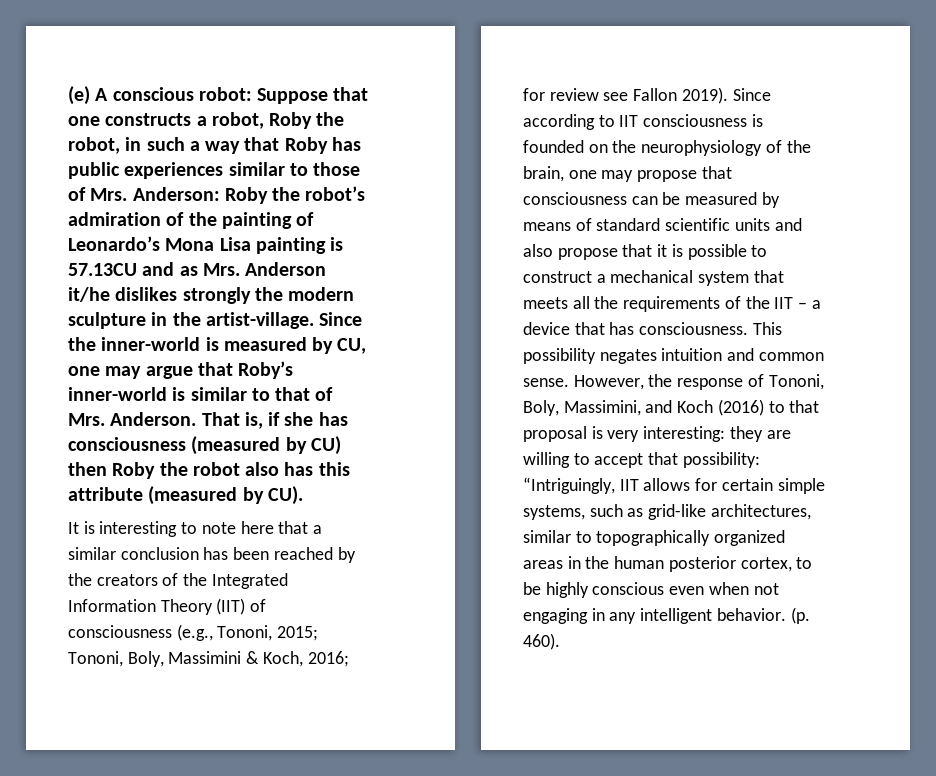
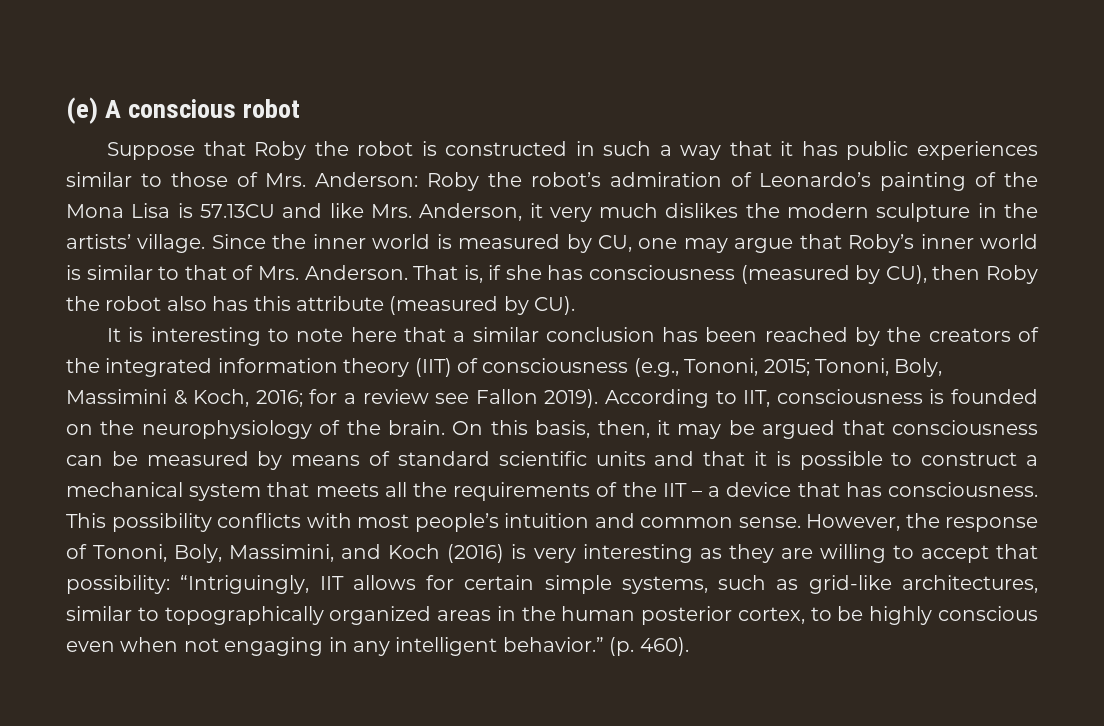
[198,87,252,101] robot: -> [243,99,301,118] robot //
[68,112,345,129] [68,137,120,154] one constructs a robot, Roby the robot, -> [254,141,568,160] Roby the robot is constructed
[284,137,328,154] Roby -> [780,141,794,156] it
[188,212,217,226] the -> [759,172,872,187] Leonardo’s
[68,236,160,251] Leonardo’s -> [1004,172,1039,187] the
[255,237,326,254] painting -> (171, 210) none
[179,262,327,276] [68,287,251,304] as Mrs. Anderson it/he dislikes strongly -> [329,203,739,222] like Mrs. Anderson, it very much dislikes
[205,312,363,329] [68,337,201,351] artist-village. Since the inner-world -> [66,234,431,253] artists’ village. Since the inner world
[68,387,167,401] inner-world -> [920,234,1038,249] inner world
[310,436,341,455] CU) -> [885,265,927,284] CU),
[211,573,288,589] [68,599,213,615] Integrated Information Theory -> [105,358,410,377] integrated information theory
(545, 94) none -> [344,393,356,404] a
[732,88,771,101] [523,114,639,130] Since according to IIT -> [605,389,771,408] According to IIT,
[523,166,698,182] brain, one may propose -> [388,420,836,439] brain. On this basis, then, it may be argued
[523,244,618,260] also propose -> (695, 458) none
[599,349,657,364] negates -> [217,513,499,532] conflicts with most people’s
[768,400,820,413] [523,426,726,442] to that proposal is very interesting: -> [511,544,722,563] is very interesting as
[716,608,786,621] behavior. -> [502,637,604,652] behavior.”

